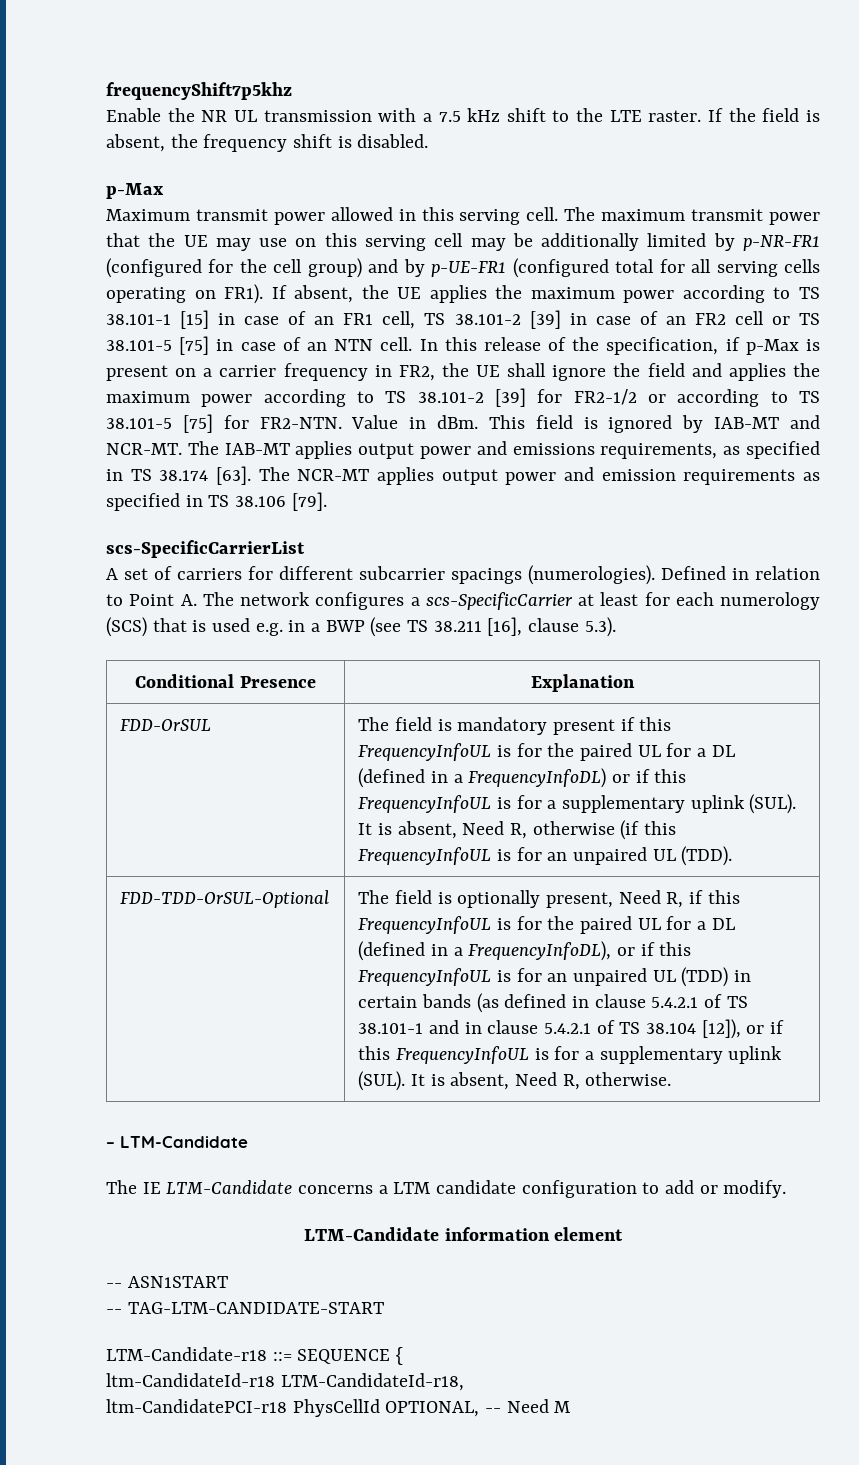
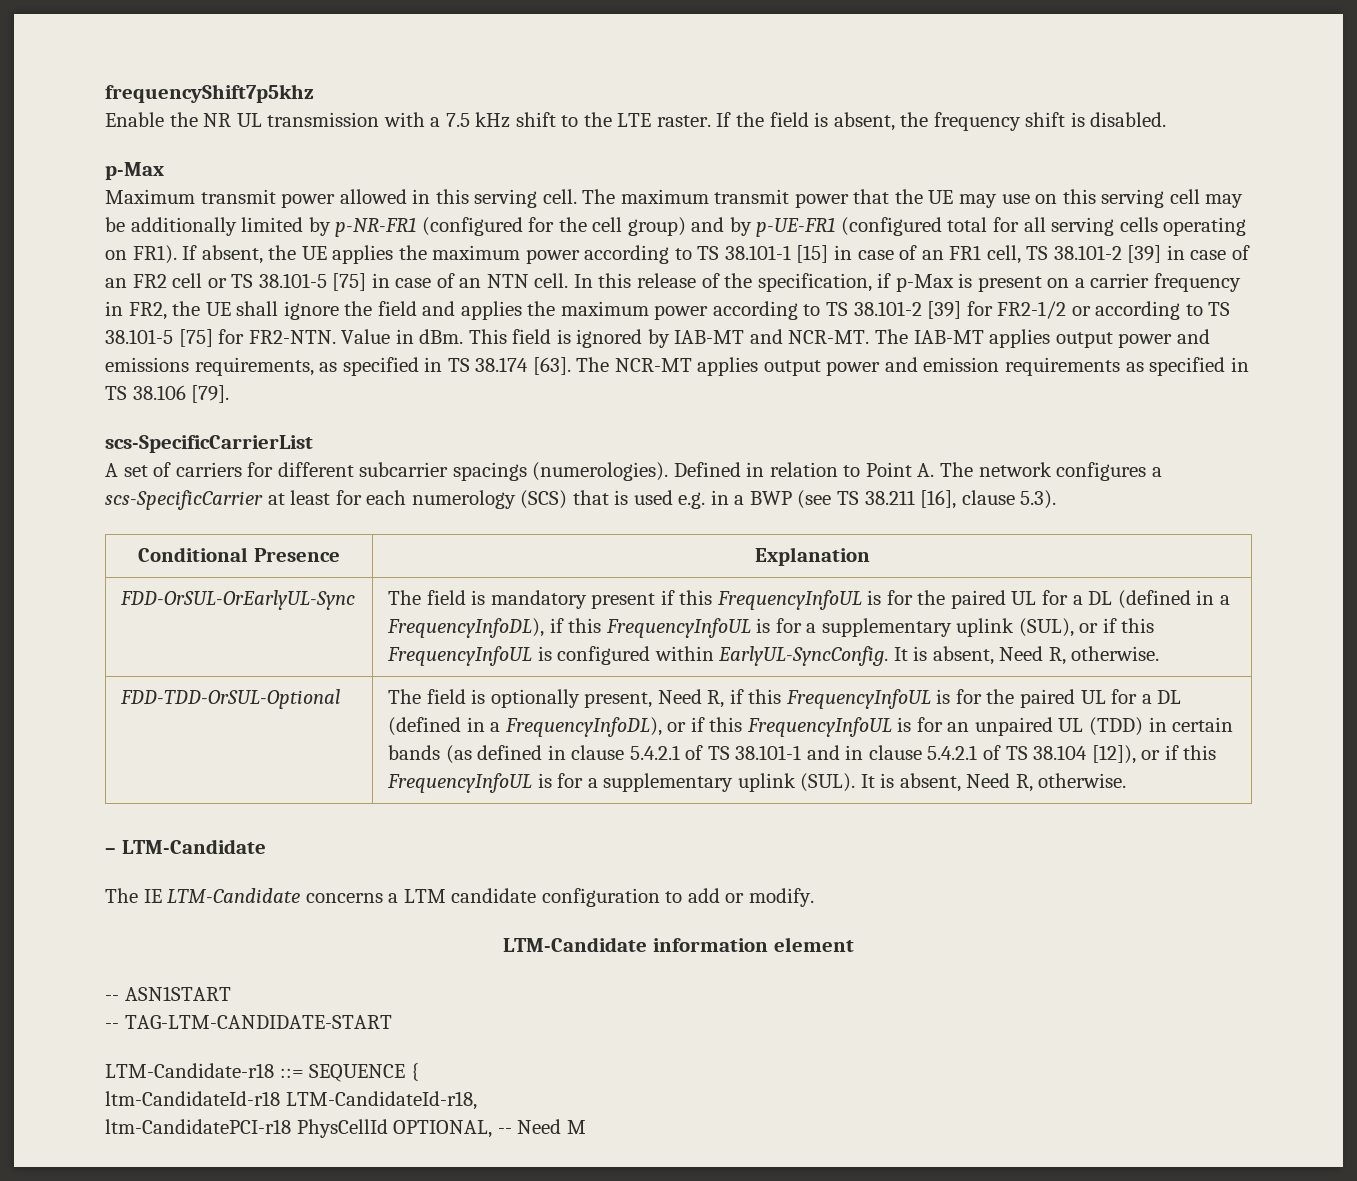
[120,719,212,731] FDD-OrSUL -> [120,590,356,610] FDD-OrSUL-OrEarlyUL-Sync
[468,768,687,788] [358,794,797,814] [358,820,676,840] [358,846,733,866] FrequencyInfoDL) or if this FrequencyInfoUL is for a supplementary uplink (SUL). It is absent, Need R, otherwise (if this FrequencyInfoUL is for an unpaired UL (TDD). -> [387,618,1155,638] [387,646,1160,666] FrequencyInfoDL), if this FrequencyInfoUL is for a supplementary uplink (SUL), or if this FrequencyInfoUL is configured within EarlyUL-SyncConfig. It is absent, Need R, otherwise.

